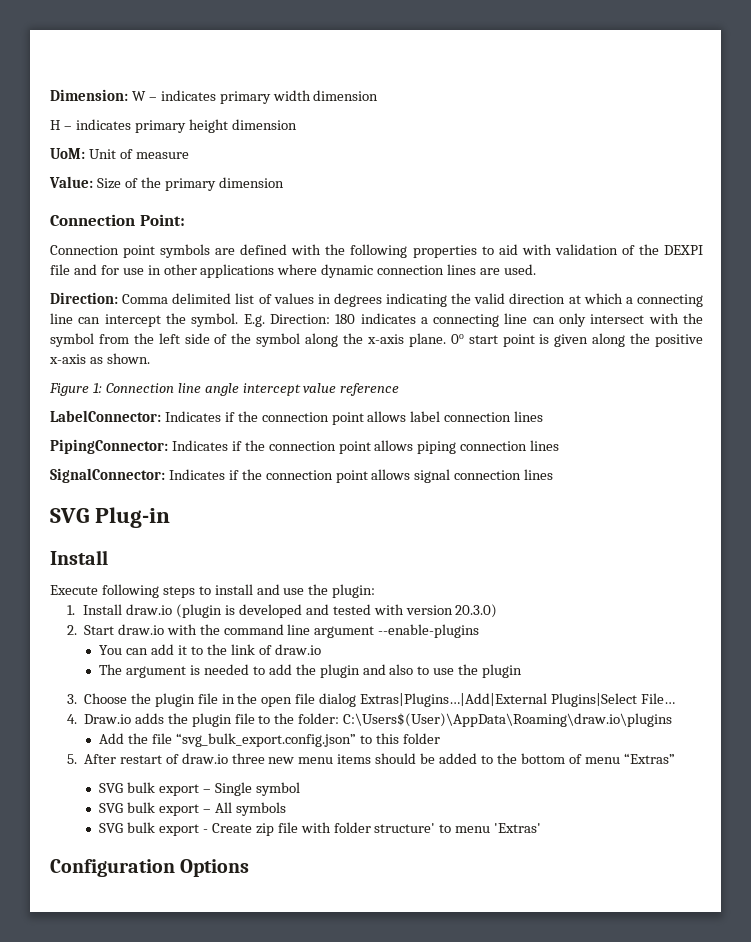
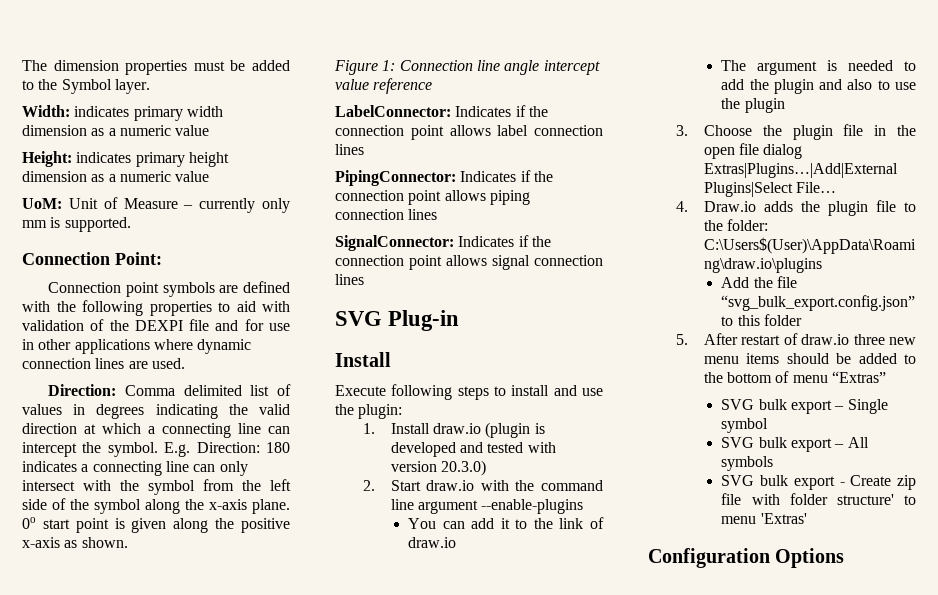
[50,89,157,101] Dimension: W – -> [22,60,290,75] [22,79,150,94] [22,105,70,117] The dimension properties must be added to the Symbol layer. // Width:
[50,120,72,130] // H – -> [91,125,210,136] [22,151,72,167] as a numeric value // Height:
(297, 124) none -> [91,171,210,182] as a numeric value
[135,152,189,159] [49,176,284,191] measure // Value: Size of the primary dimension -> [123,198,290,213] [22,217,131,232] Measure – currently only mm is supported.

